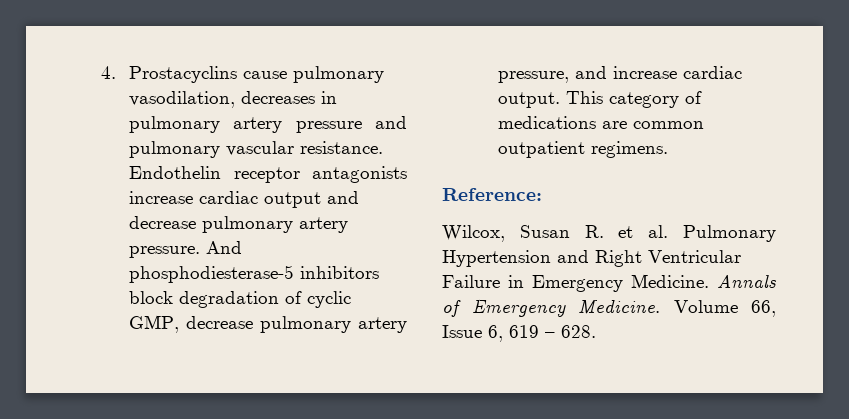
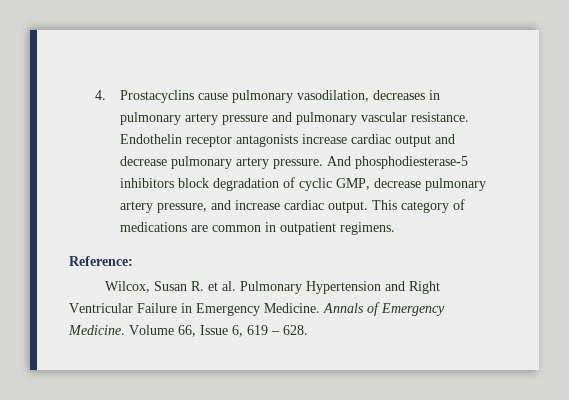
(705, 125) none -> [265,222,277,232] in

